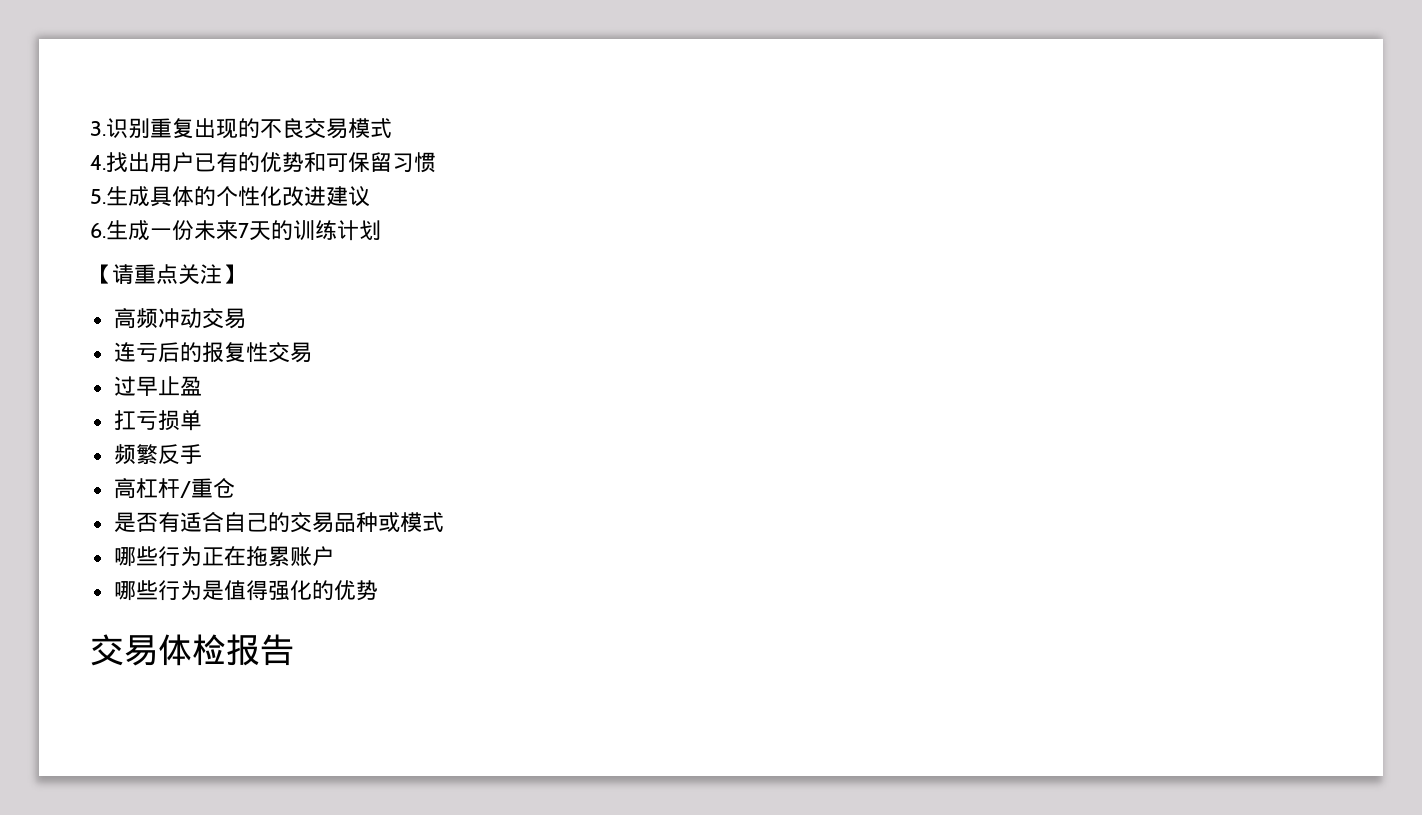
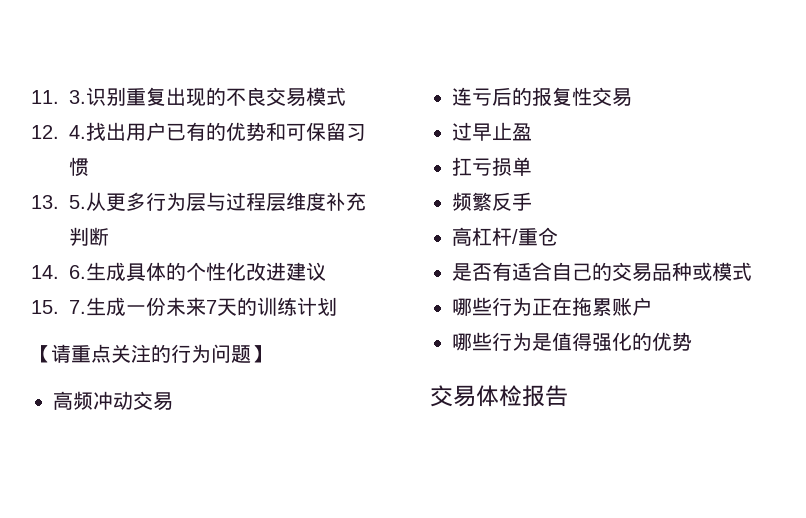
(90, 128) none -> [31,90,59,104] 11.
(392, 128) none -> [31,125,59,139] 12.
[90,189,106,204] 5. -> [31,192,366,212] [69,227,109,246] [31,265,86,279] 13. 5.从更多行为层与过程层维度补充判断 // 14. 6.
[90,223,106,238] 6. -> [31,300,86,314] 15. 7.
(222, 274) none -> [151,344,251,363] 的行为问题

